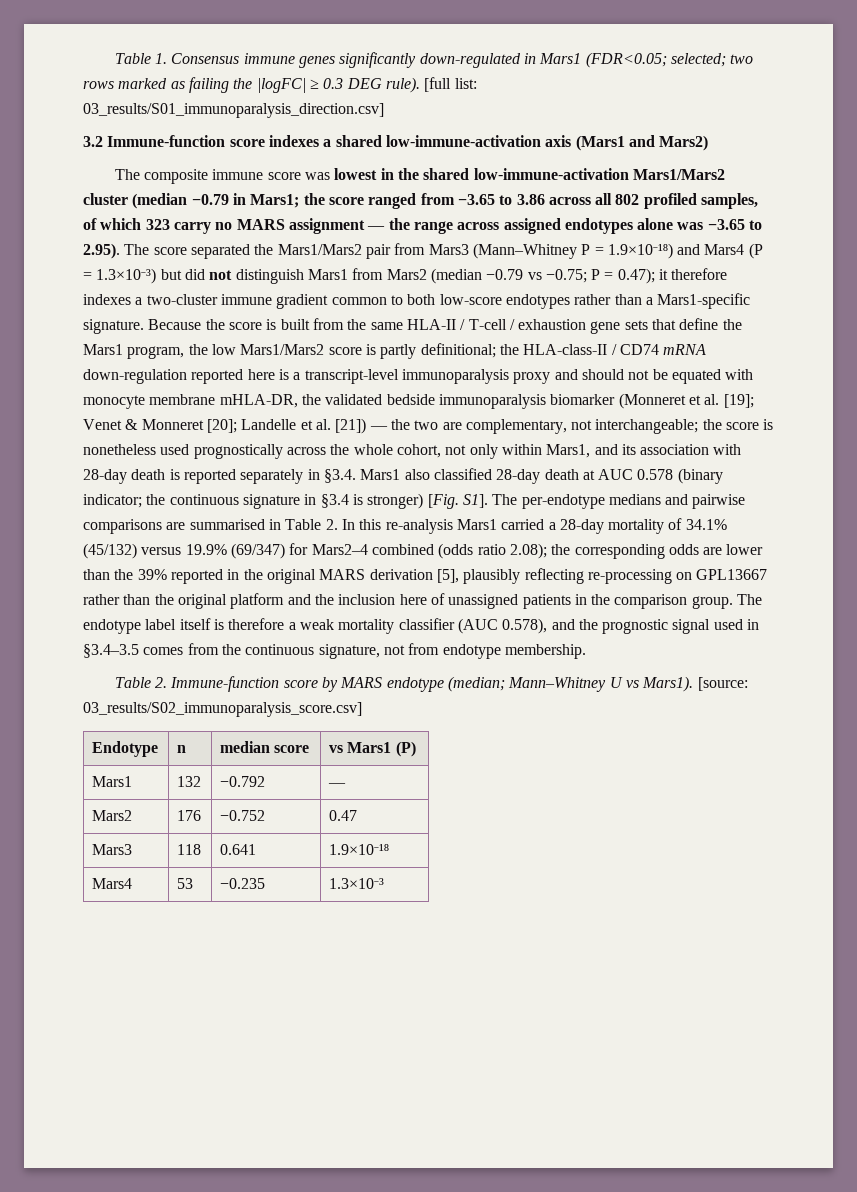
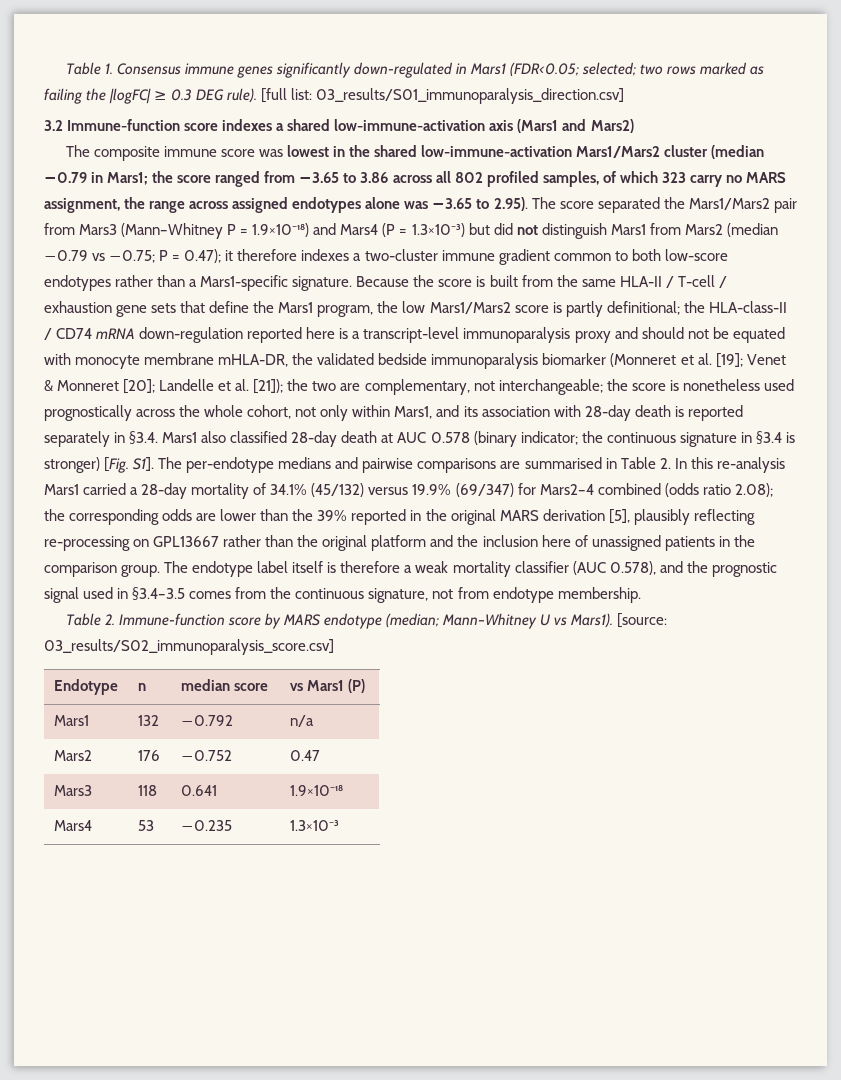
[288,218,386,234] assignment — -> [44,198,120,213] assignment,
[335,418,388,434] [21]) — -> [253,379,284,394] [21]);
[328,783,347,787] — -> [289,715,314,727] n/a

